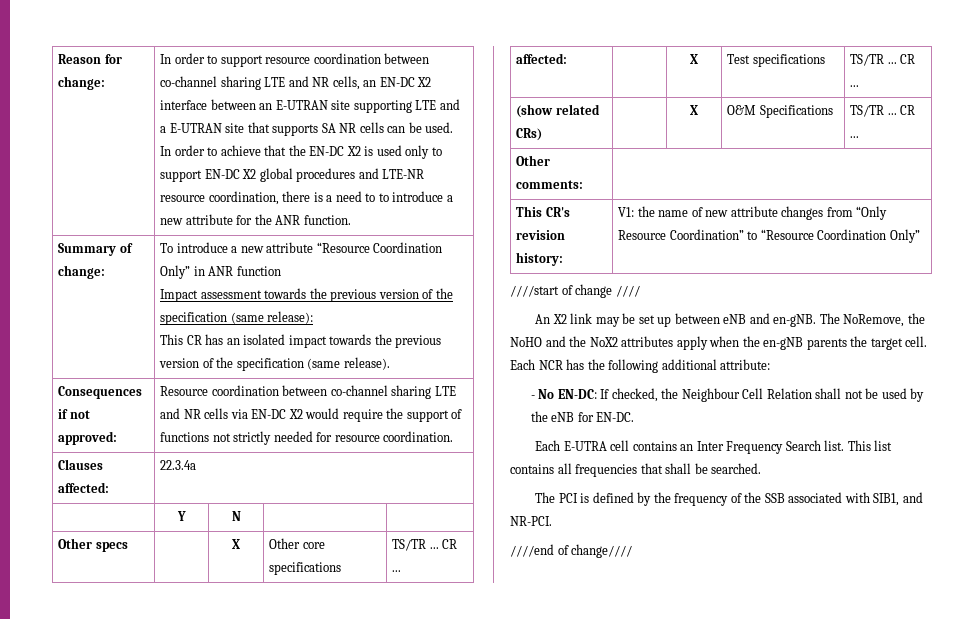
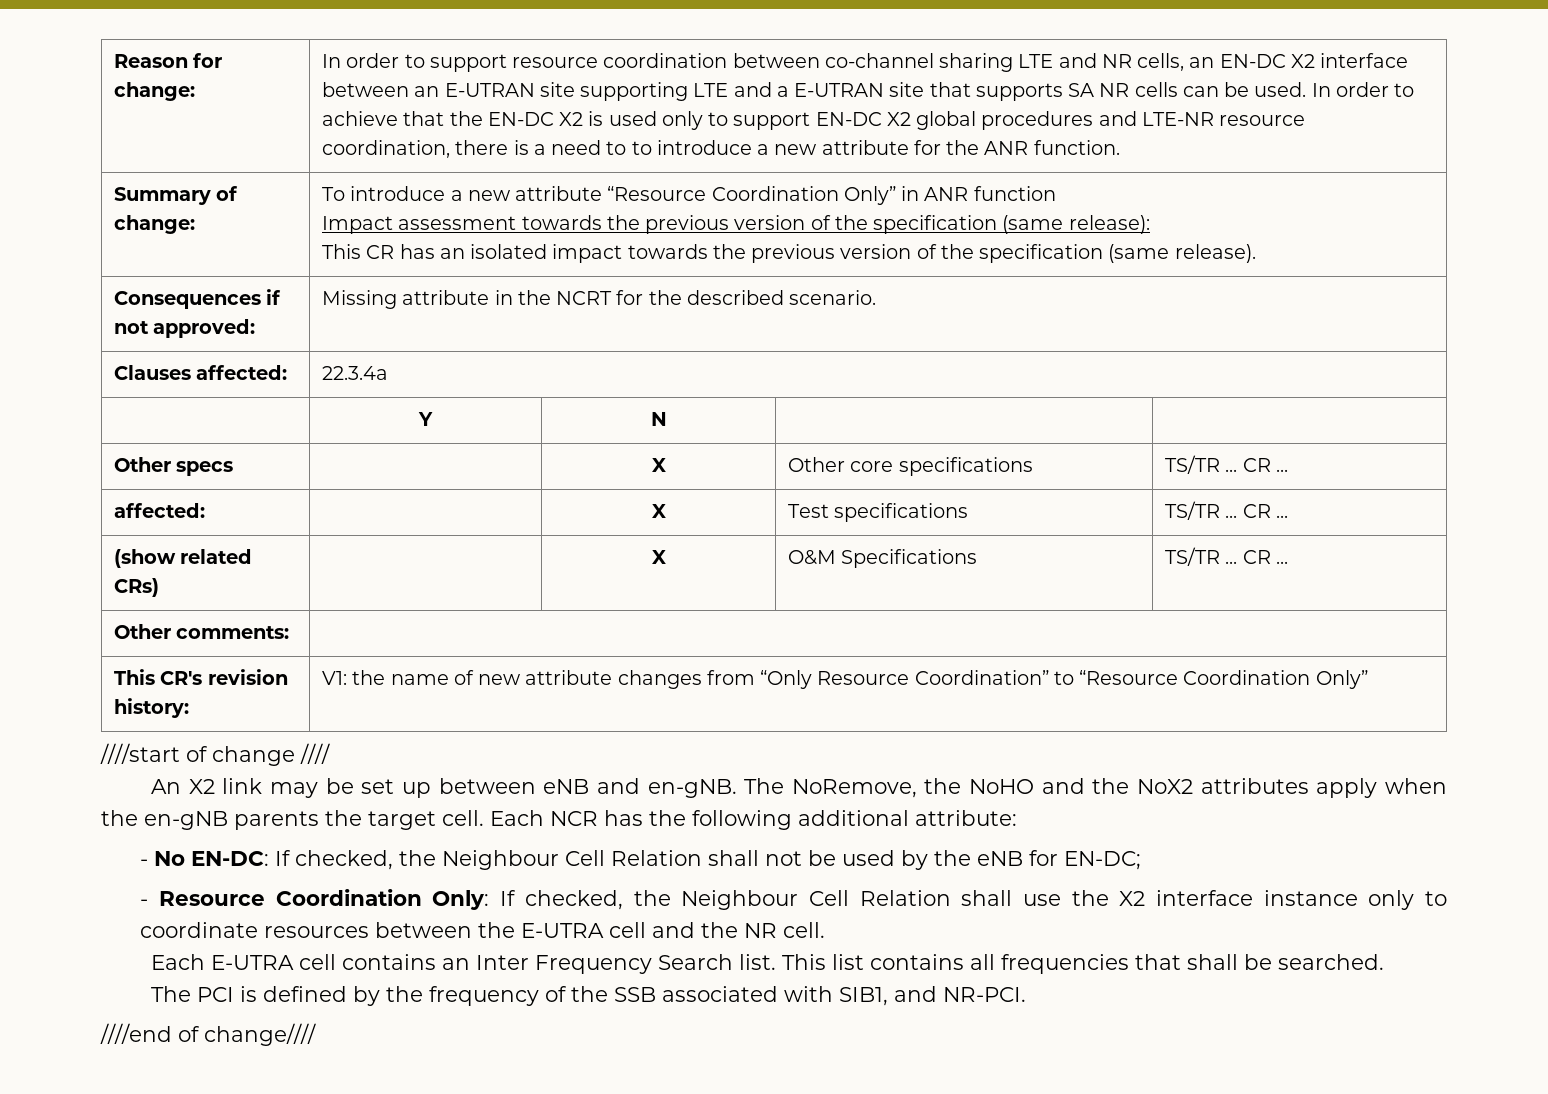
[160,385,456,399] [160,408,463,422] [160,431,454,445] Resource coordination between co-channel sharing LTE and NR cells via EN-DC X2 would require the support of functions not strictly needed for resource coordination. -> [321,290,877,309] Missing attribute in the NCRT for the described scenario.
[596,412,635,422] EN-DC. -> [1064,851,1142,870] [140,889,1447,910] [140,922,826,938] EN-DC; // - Resource Coordination Only: If checked, the Neighbour Cell Relation shall use the X2 interface instance only to coordinate resources between the E-UTRA cell and the NR cell.

